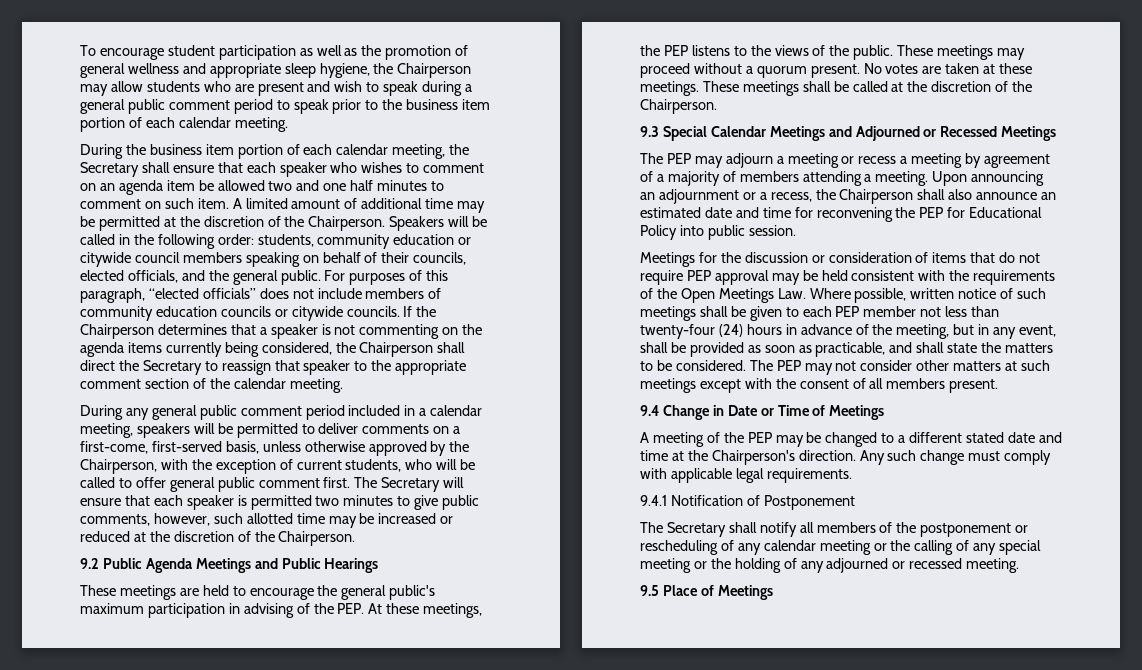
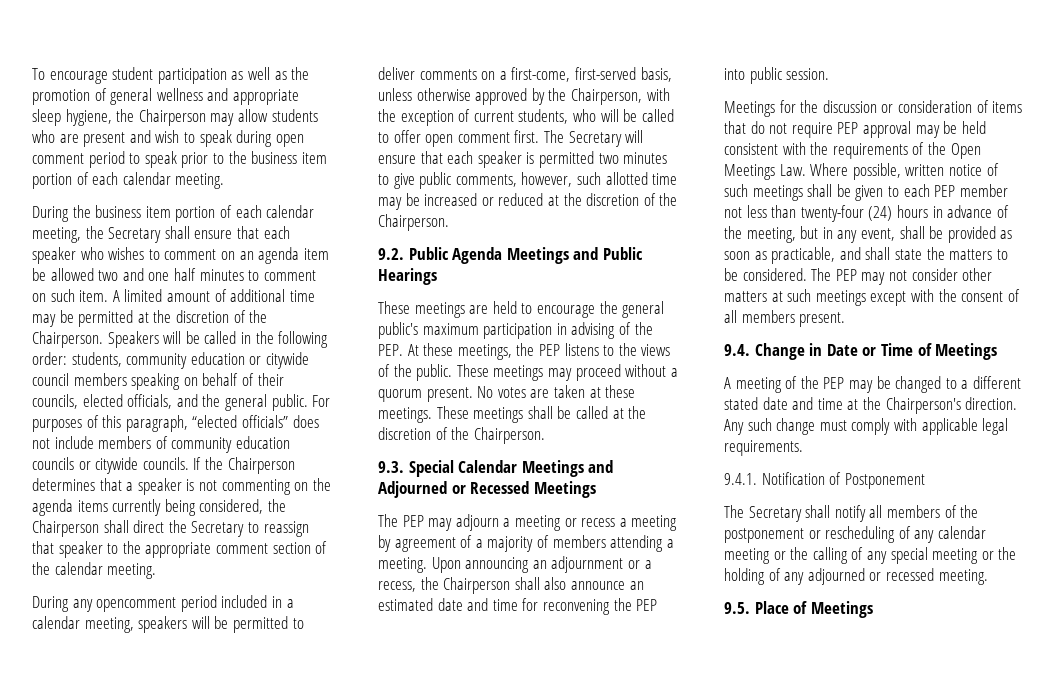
[465,84,473,92] [80,99,165,114] a general public -> [275,134,304,147] open
[151,405,302,420] general public comment -> [96,597,177,612] opencomment
[169,477,255,492] general public -> [425,134,454,147] open
[80,558,99,569] 9.2 -> [378,248,404,260] 9.2.
[640,126,659,137] 9.3 -> [378,461,404,473] 9.3.
[947,207,1043,218] [640,225,677,240] for Educational Policy -> (658, 605) none
[640,405,659,416] 9.4 -> [724,344,750,356] 9.4.
[640,495,667,506] 9.4.1 -> [724,473,757,485] 9.4.1.
[640,585,659,596] 9.5 -> [724,602,750,614] 9.5.

